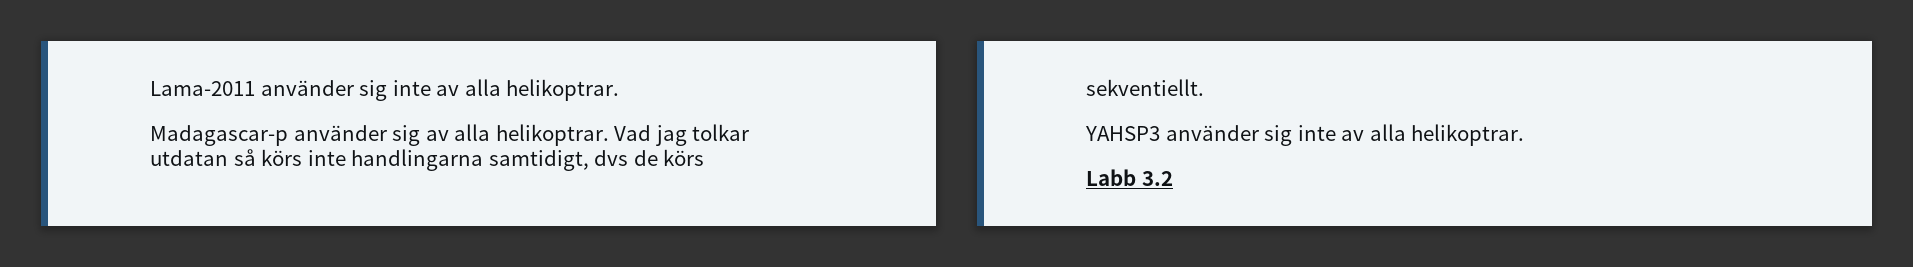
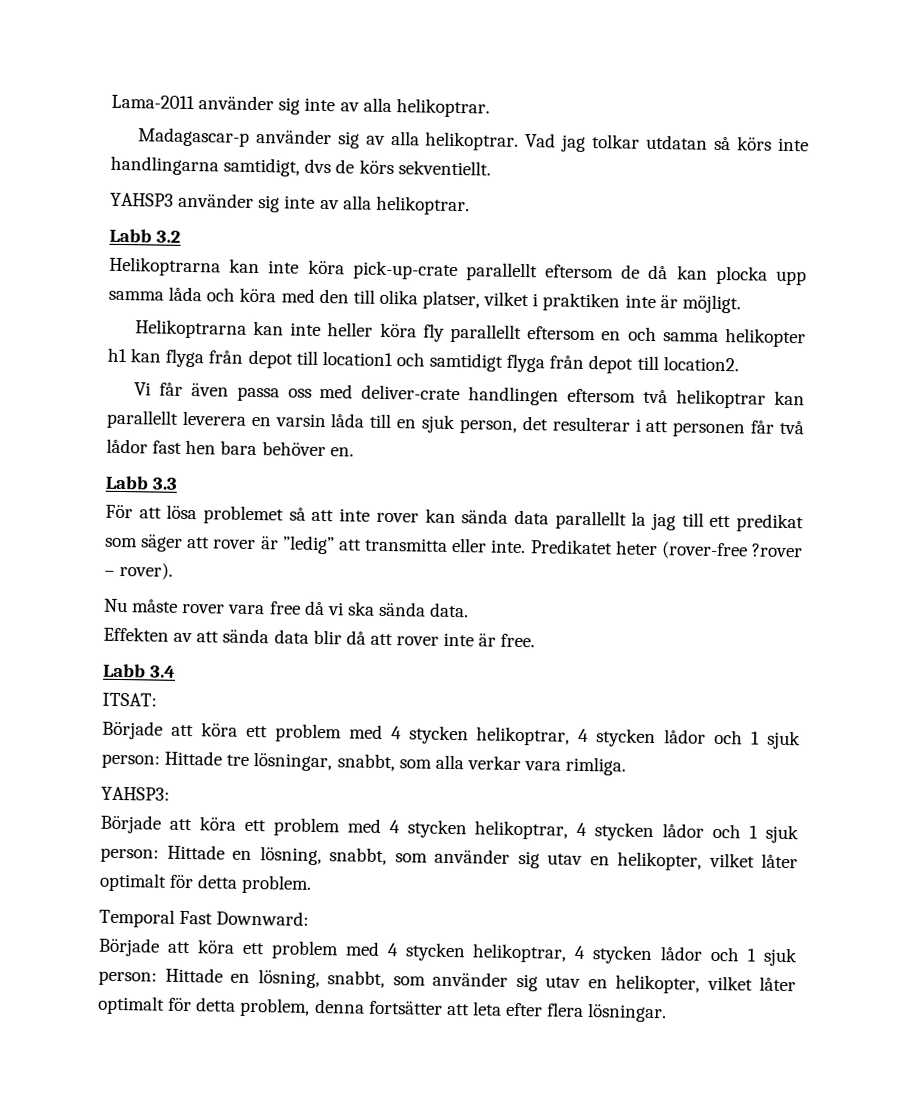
(1173, 178) none -> [109,256,807,286] [108,286,741,314] [134,319,806,348] [107,347,739,374] [133,382,805,409] [106,409,805,438] [106,438,354,457] [105,475,179,490] [105,504,804,533] [105,534,803,560] [104,561,174,580] [104,598,470,618] [103,626,536,648] [103,663,177,678] [102,692,157,707] [102,720,802,750] [101,750,627,776] [101,786,170,801] [100,814,800,844] [100,844,798,871] [99,872,313,894] [99,908,310,928] [98,937,799,967] [98,967,796,994] [97,995,668,1023] // Helikoptrarna kan inte köra pick-up-crate parallellt eftersom de då kan plocka upp samma låda och köra med den till olika platser, vilket i praktiken inte är möjligt. // Helikoptrarna kan inte heller köra fly parallellt eftersom en och samma helikopter h1 kan flyga från depot till location1 och samtidigt flyga från depot till location2. // Vi får även passa oss med deliver-crate handlingen eftersom två helikoptrar kan parallellt leverera en varsin låda till en sjuk person, det resulterar i att personen får två lådor fast hen bara behöver en. // Labb 3.3 // För att lösa problemet så att inte rover kan sända data parallellt la jag till ett predikat som säger att rover är ”ledig” att transmitta eller inte. Predikatet heter (rover-free ?rover – rover). // Nu måste rover vara free då vi ska sända data. // Effekten av att sända data blir då att rover inte är free. // Labb 3.4 // ITSAT: // Började att köra ett problem med 4 stycken helikoptrar, 4 stycken lådor och 1 sjuk person: Hittade tre lösningar, snabbt, som alla verkar vara rimliga. // YAHSP3: // Började att köra ett problem med 4 stycken helikoptrar, 4 stycken lådor och 1 sjuk person: Hittade en lösning, snabbt, som använder sig utav en helikopter, vilket låter optimalt för detta problem. // Temporal Fast Downward: // Började att köra ett problem med 4 stycken helikoptrar, 4 stycken lådor och 1 sjuk person: Hittade en lösning, snabbt, som använder sig utav en helikopter, vilket låter optimalt för detta problem, denna fortsätter att leta efter flera lösningar.

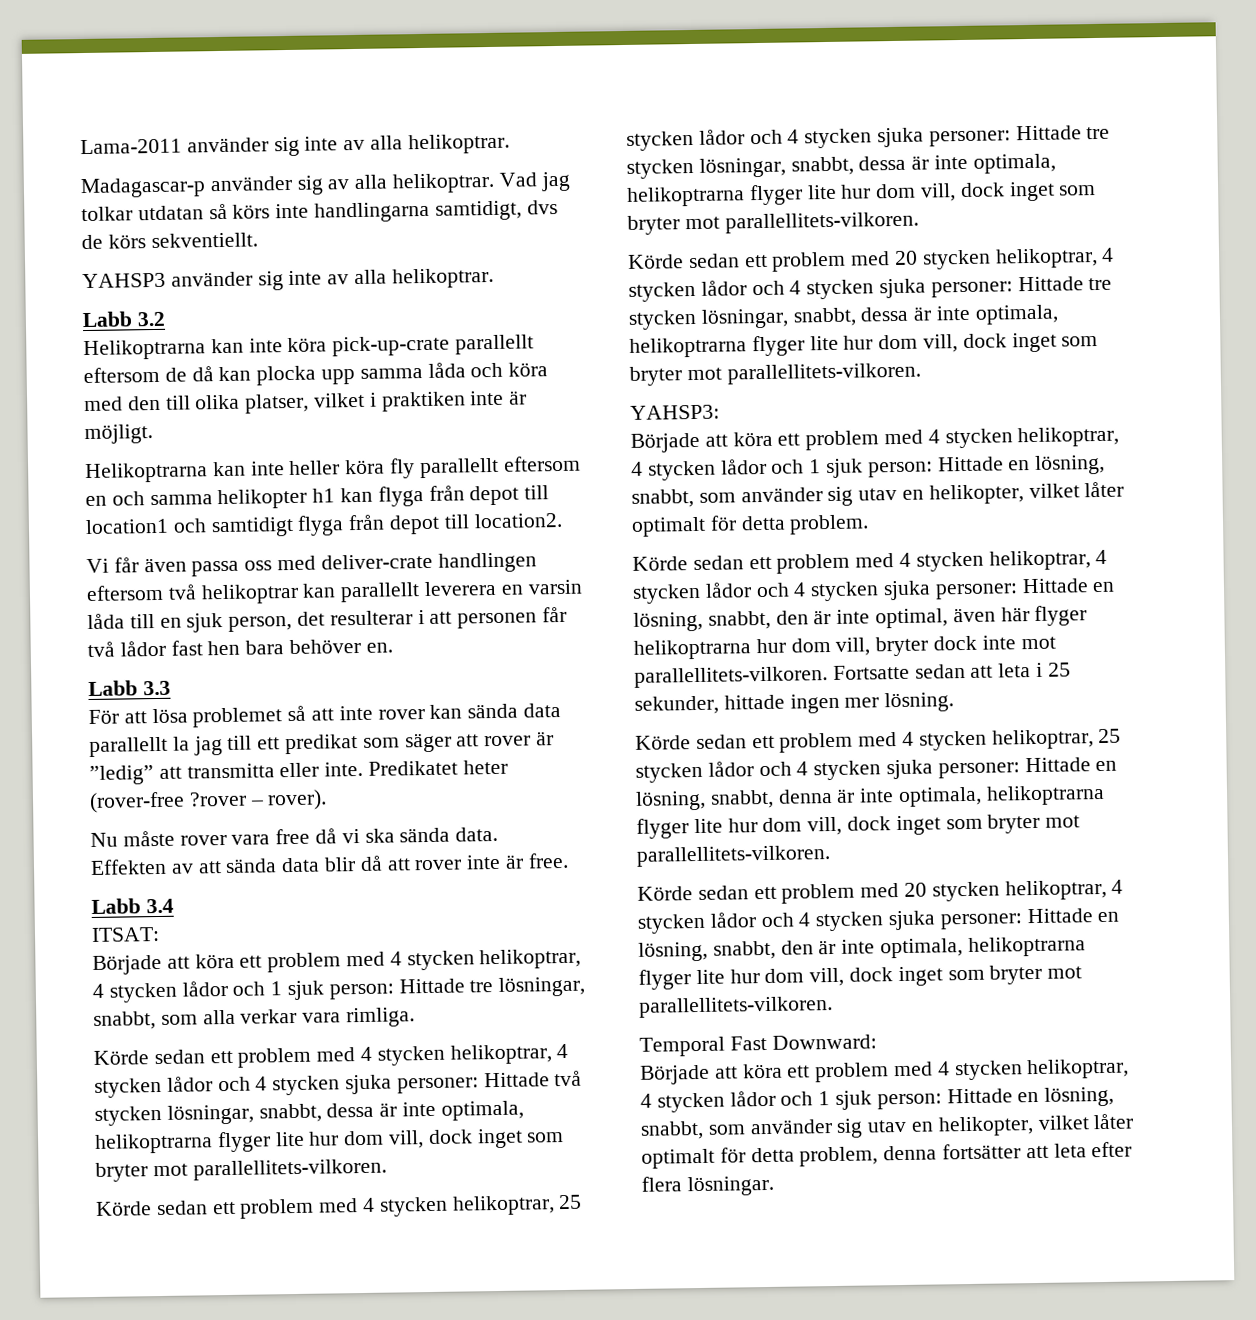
(627, 766) none -> [93,1043,569,1068] [94,1070,583,1098] [94,1100,524,1126] [94,1128,565,1154] [95,1158,387,1182] [95,1194,583,1219] [626,125,1111,151] [626,153,1056,179] [626,181,1097,207] [627,211,919,235] [627,247,1115,272] [628,276,1113,302] [628,304,1059,330] [629,332,1099,358] [629,362,921,386] // Körde sedan ett problem med 4 stycken helikoptrar, 4 stycken lådor och 4 stycken sjuka personer: Hittade två stycken lösningar, snabbt, dessa är inte optimala, helikoptrarna flyger lite hur dom vill, dock inget som bryter mot parallellitets-vilkoren. // Körde sedan ett problem med 4 stycken helikoptrar, 25 stycken lådor och 4 stycken sjuka personer: Hittade tre stycken lösningar, snabbt, dessa är inte optimala, helikoptrarna flyger lite hur dom vill, dock inget som bryter mot parallellitets-vilkoren. // Körde sedan ett problem med 20 stycken helikoptrar, 4 stycken lådor och 4 stycken sjuka personer: Hittade tre stycken lösningar, snabbt, dessa är inte optimala, helikoptrarna flyger lite hur dom vill, dock inget som bryter mot parallellitets-vilkoren.
(313, 884) none -> [632,549,1108,574] [632,578,1116,604] [633,605,1088,632] [633,635,1056,660] [634,662,1071,688] [634,692,955,715] [635,728,1122,753] [635,757,1118,783] [635,784,1105,811] [636,813,1081,839] [636,845,831,867] [637,879,1124,904] [637,908,1120,934] [638,936,1086,962] [638,964,1083,990] [639,996,833,1018] // Körde sedan ett problem med 4 stycken helikoptrar, 4 stycken lådor och 4 stycken sjuka personer: Hittade en lösning, snabbt, den är inte optimal, även här flyger helikoptrarna hur dom vill, bryter dock inte mot parallellitets-vilkoren. Fortsatte sedan att leta i 25 sekunder, hittade ingen mer lösning. // Körde sedan ett problem med 4 stycken helikoptrar, 25 stycken lådor och 4 stycken sjuka personer: Hittade en lösning, snabbt, denna är inte optimala, helikoptrarna flyger lite hur dom vill, dock inget som bryter mot parallellitets-vilkoren. // Körde sedan ett problem med 20 stycken helikoptrar, 4 stycken lådor och 4 stycken sjuka personer: Hittade en lösning, snabbt, den är inte optimala, helikoptrarna flyger lite hur dom vill, dock inget som bryter mot parallellitets-vilkoren.

